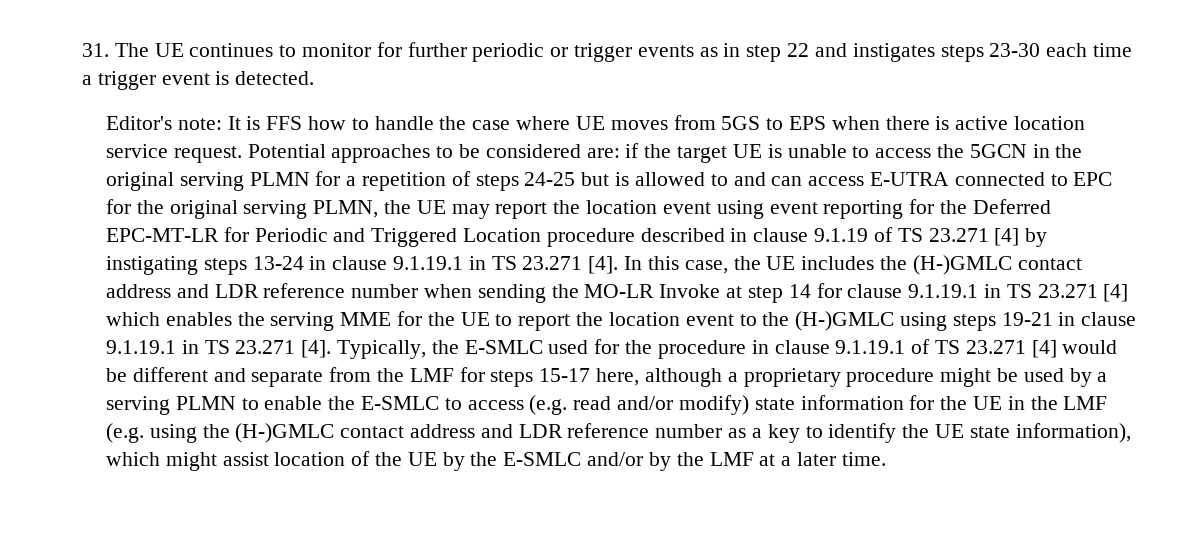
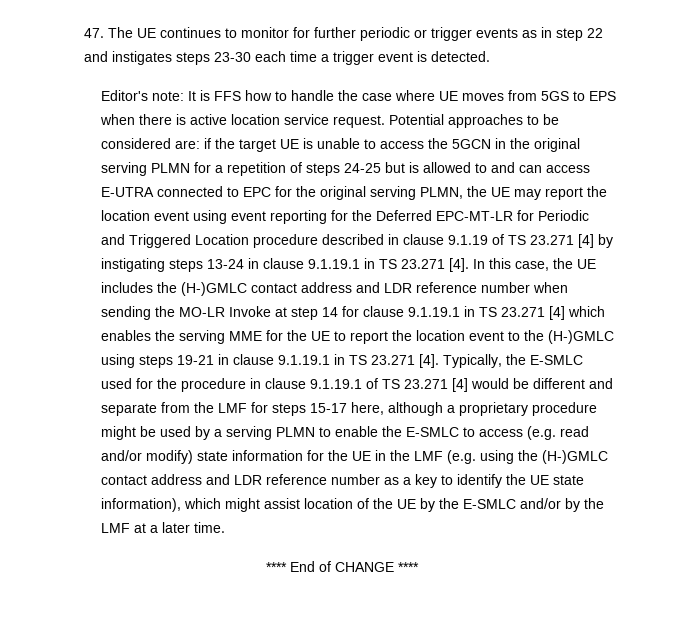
[82,43,110,57] 31. -> [83,28,104,38] 47.
(886, 459) none -> [265,561,419,572] // **** End of CHANGE ****

